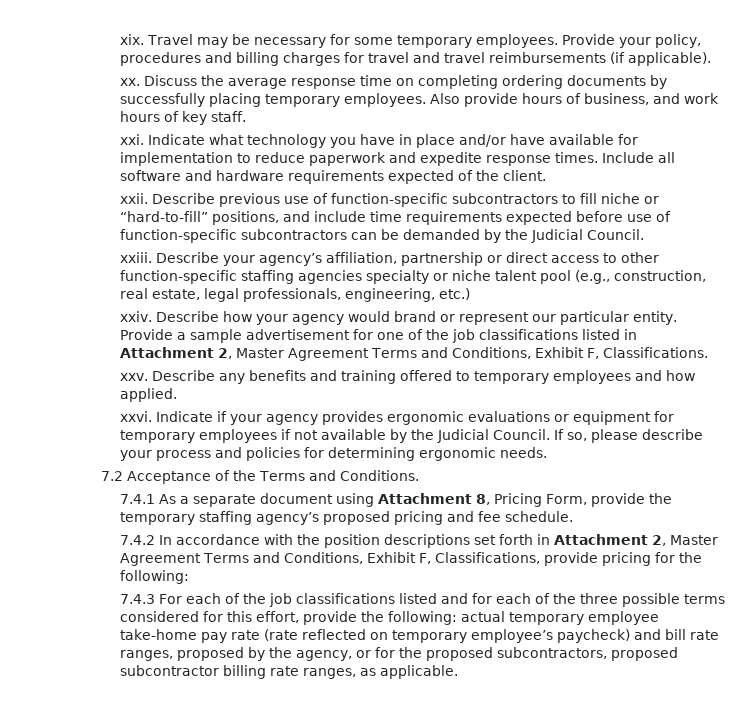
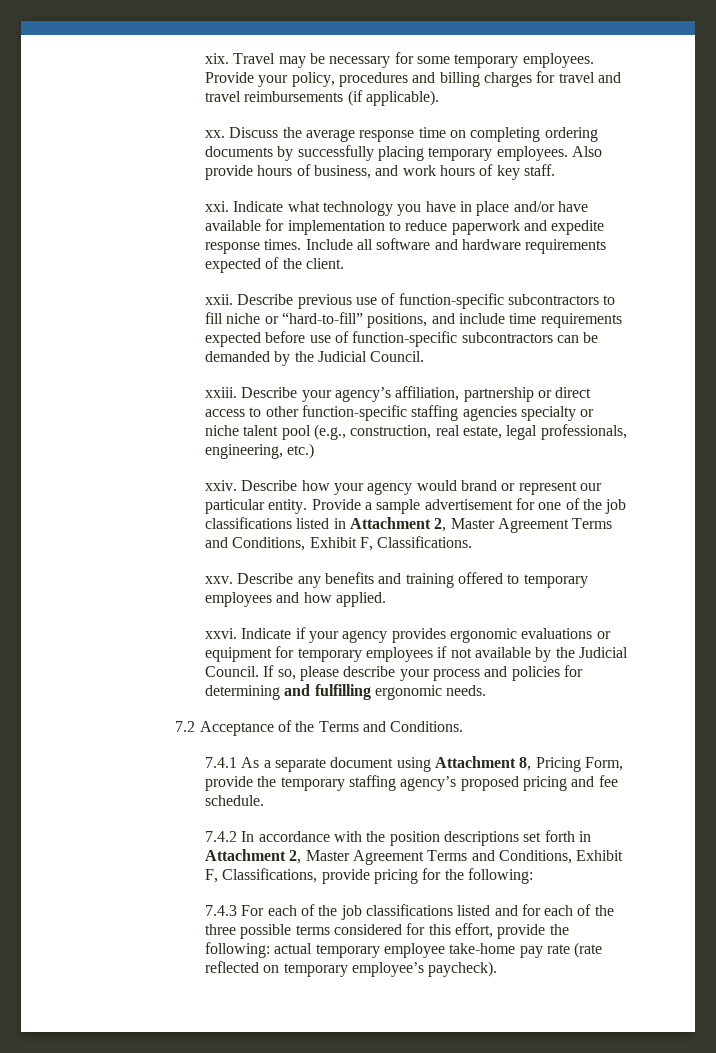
(415, 454) none -> [284,684,371,700] and fulfilling
[556,629,719,643] [119,647,678,661] [119,665,458,679] paycheck) and bill rate ranges, proposed by the agency, or for the proposed subcontractors, proposed subcontractor billing rate ranges, as applicable. -> [428,961,498,977] paycheck).

